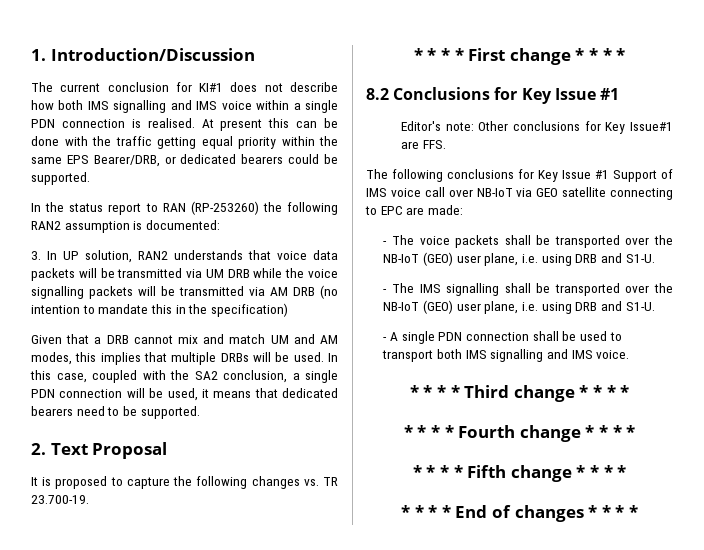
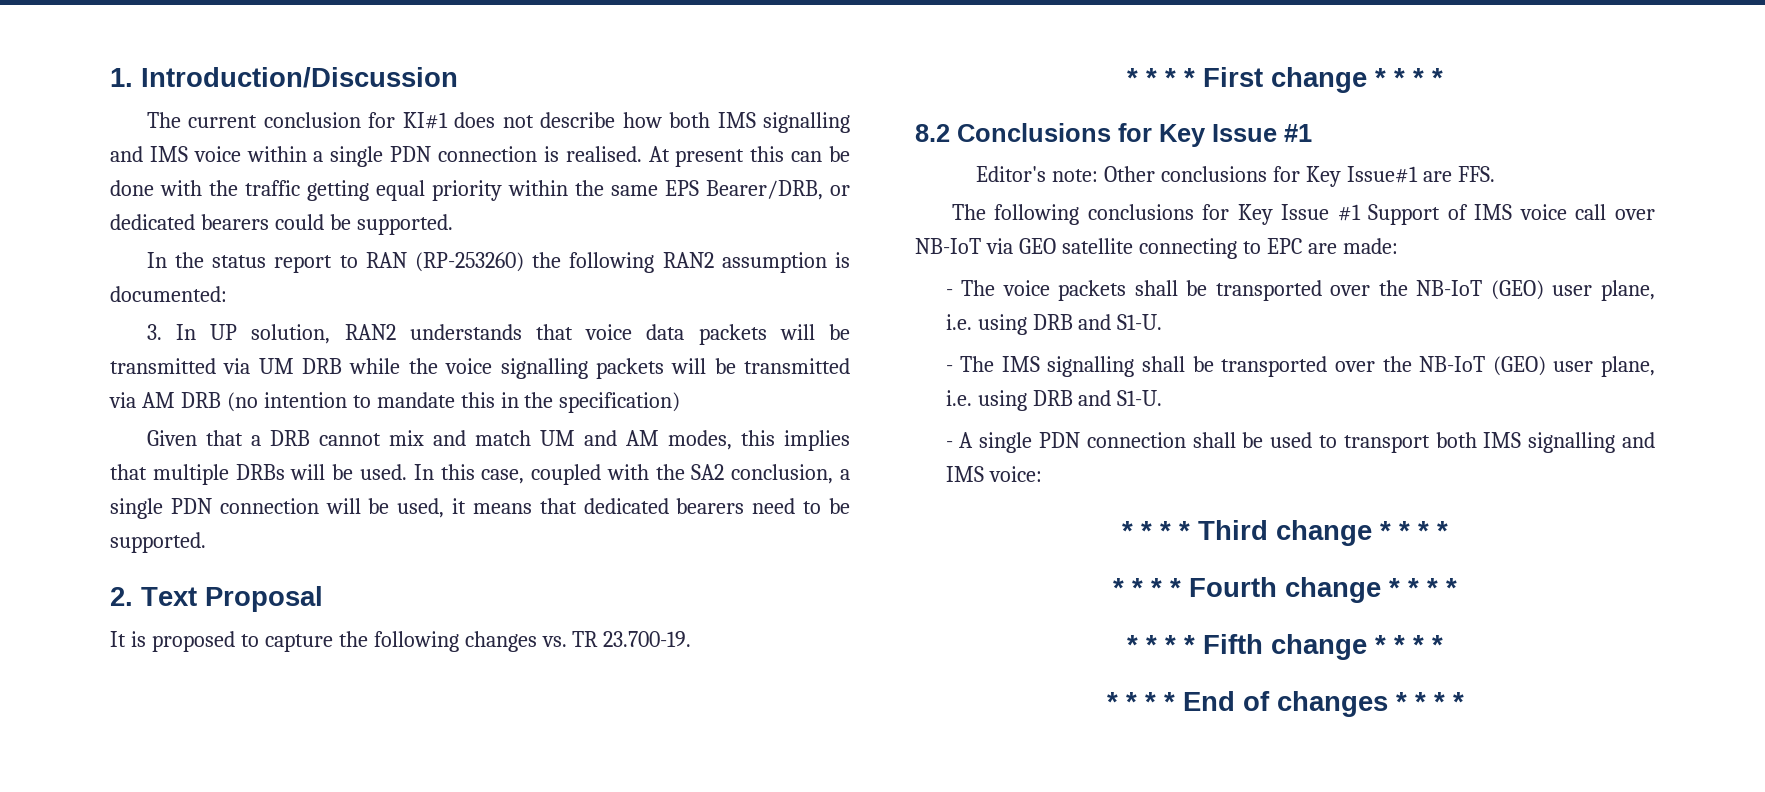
[596,350,630,359] voice. -> [988,466,1042,482] voice:

